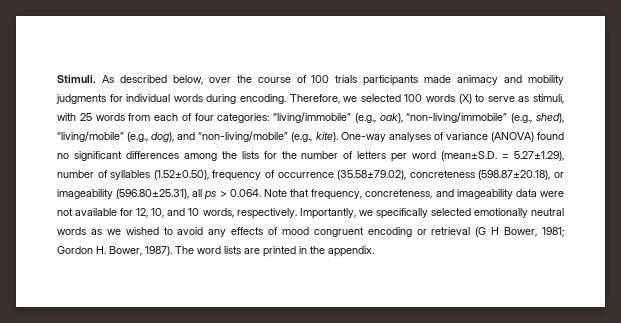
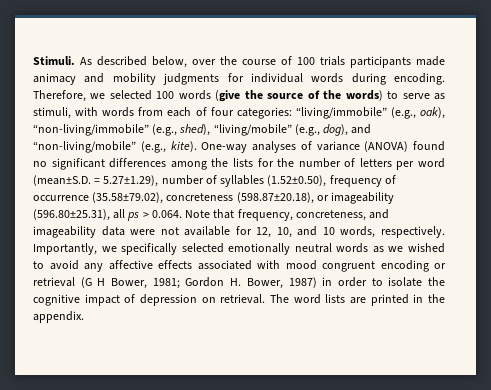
[458,94,472,104] (X) -> [215,90,383,102] (give the source of the words)
[79,113,92,121] 25 -> (99, 111) none
[231,227,279,235] effects of -> [108,260,280,270] affective effects associated with
[145,246,172,256] 1987). -> [288,277,445,288] [33,294,266,306] 1987) in order to isolate the cognitive impact of depression on retrieval.

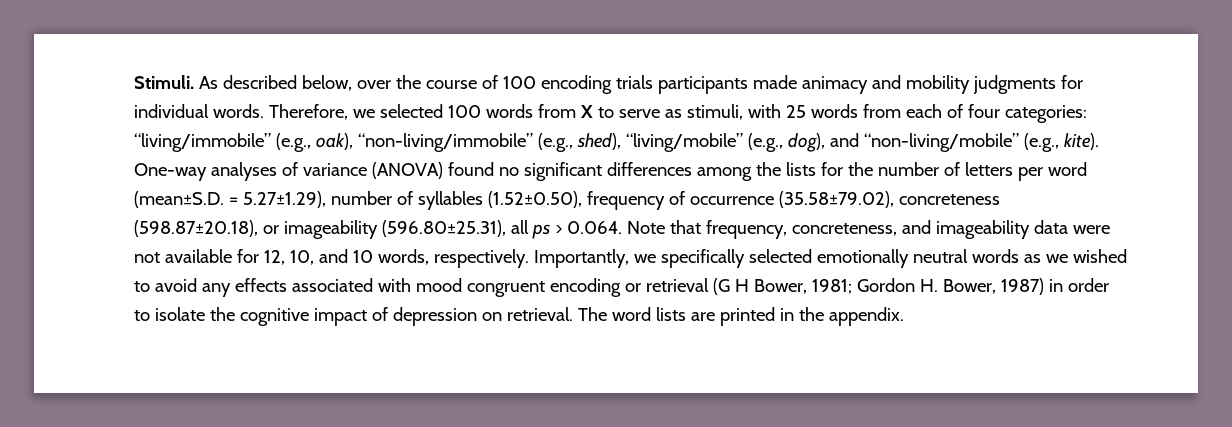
(315, 61) none -> [540,75,612,94] encoding
[311,73,445,85] words during encoding. -> [212,104,264,118] words.
[215,90,383,102] (give the source of the words) -> [537,104,593,118] from X
(99, 111) none -> [785,105,806,118] 25
[108,260,153,270] affective -> (231, 290) none

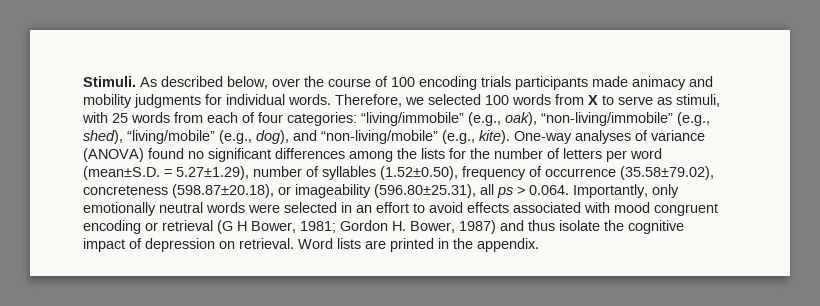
[626,220,1110,239] [134,249,1127,268] Note that frequency, concreteness, and imageability data were not available for 12, 10, and 10 words, respectively. Importantly, we specifically selected emotionally neutral words as we wished -> [573,184,679,198] [83,202,409,216] Importantly, only emotionally neutral words were selected in an effort
[201,283,231,297] any -> (463, 207) none
[1048,278,1109,292] [134,310,150,321] in order to -> [500,220,555,231] and thus
[577,307,651,321] The word -> [298,238,333,249] Word

